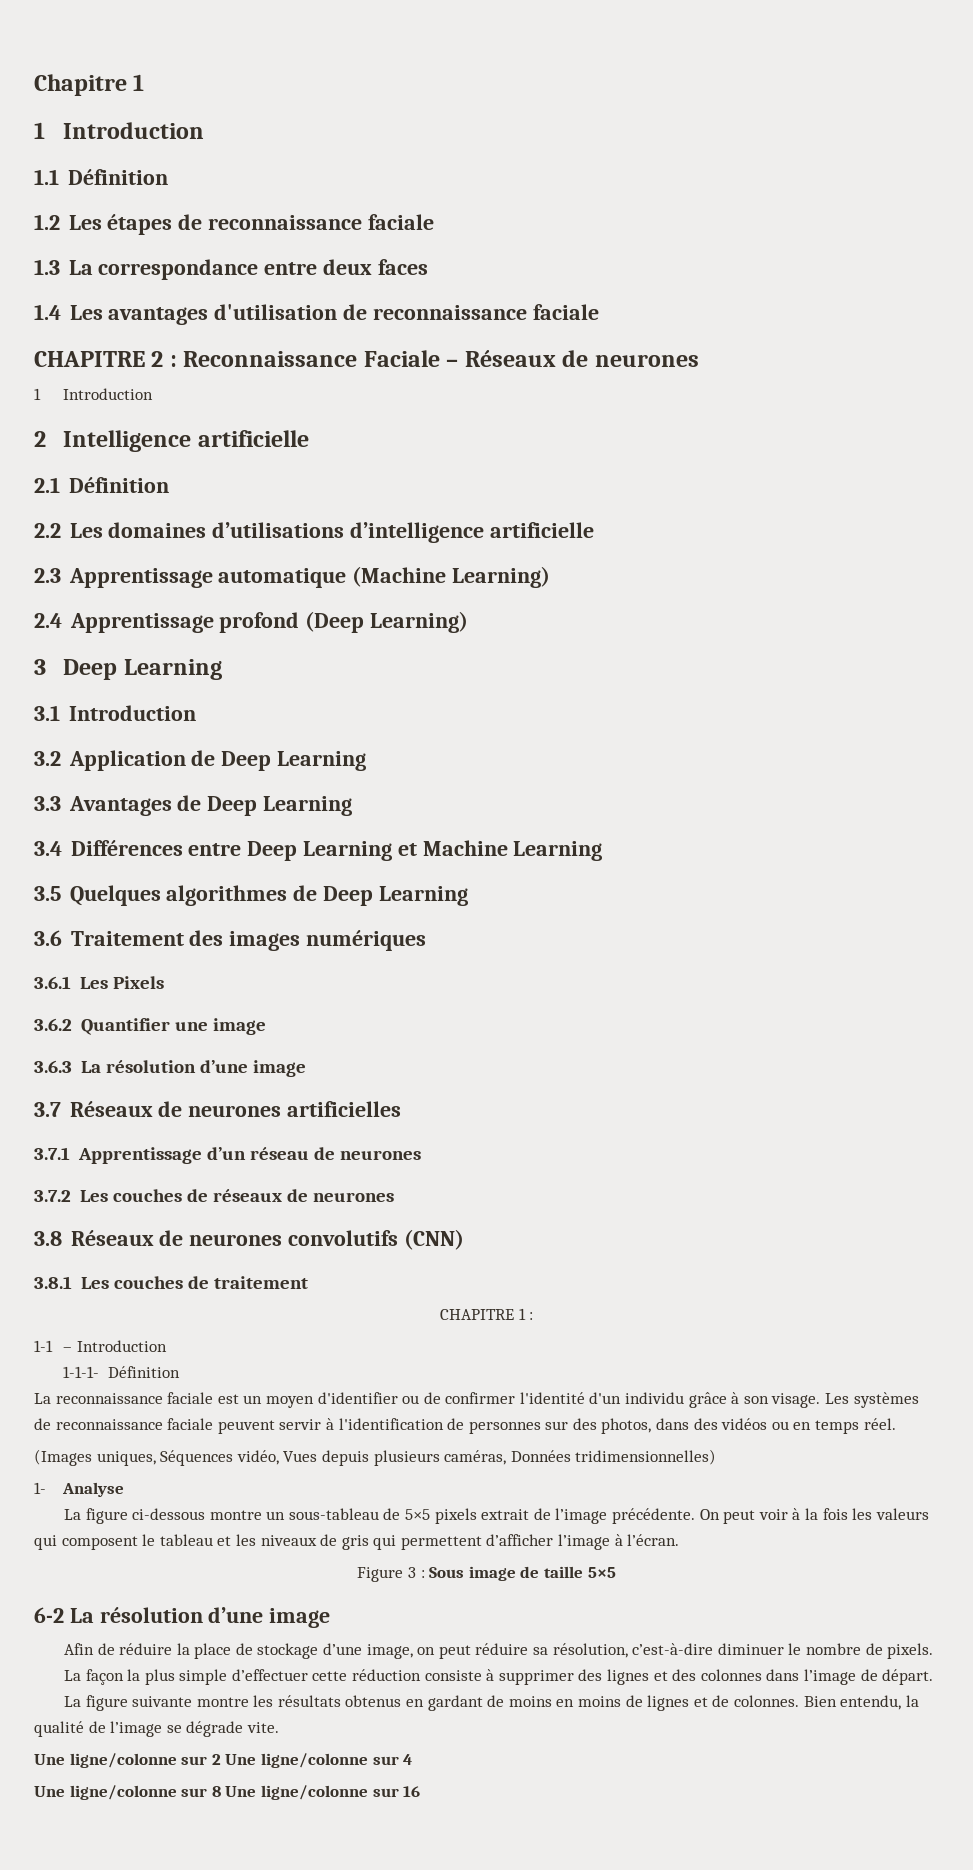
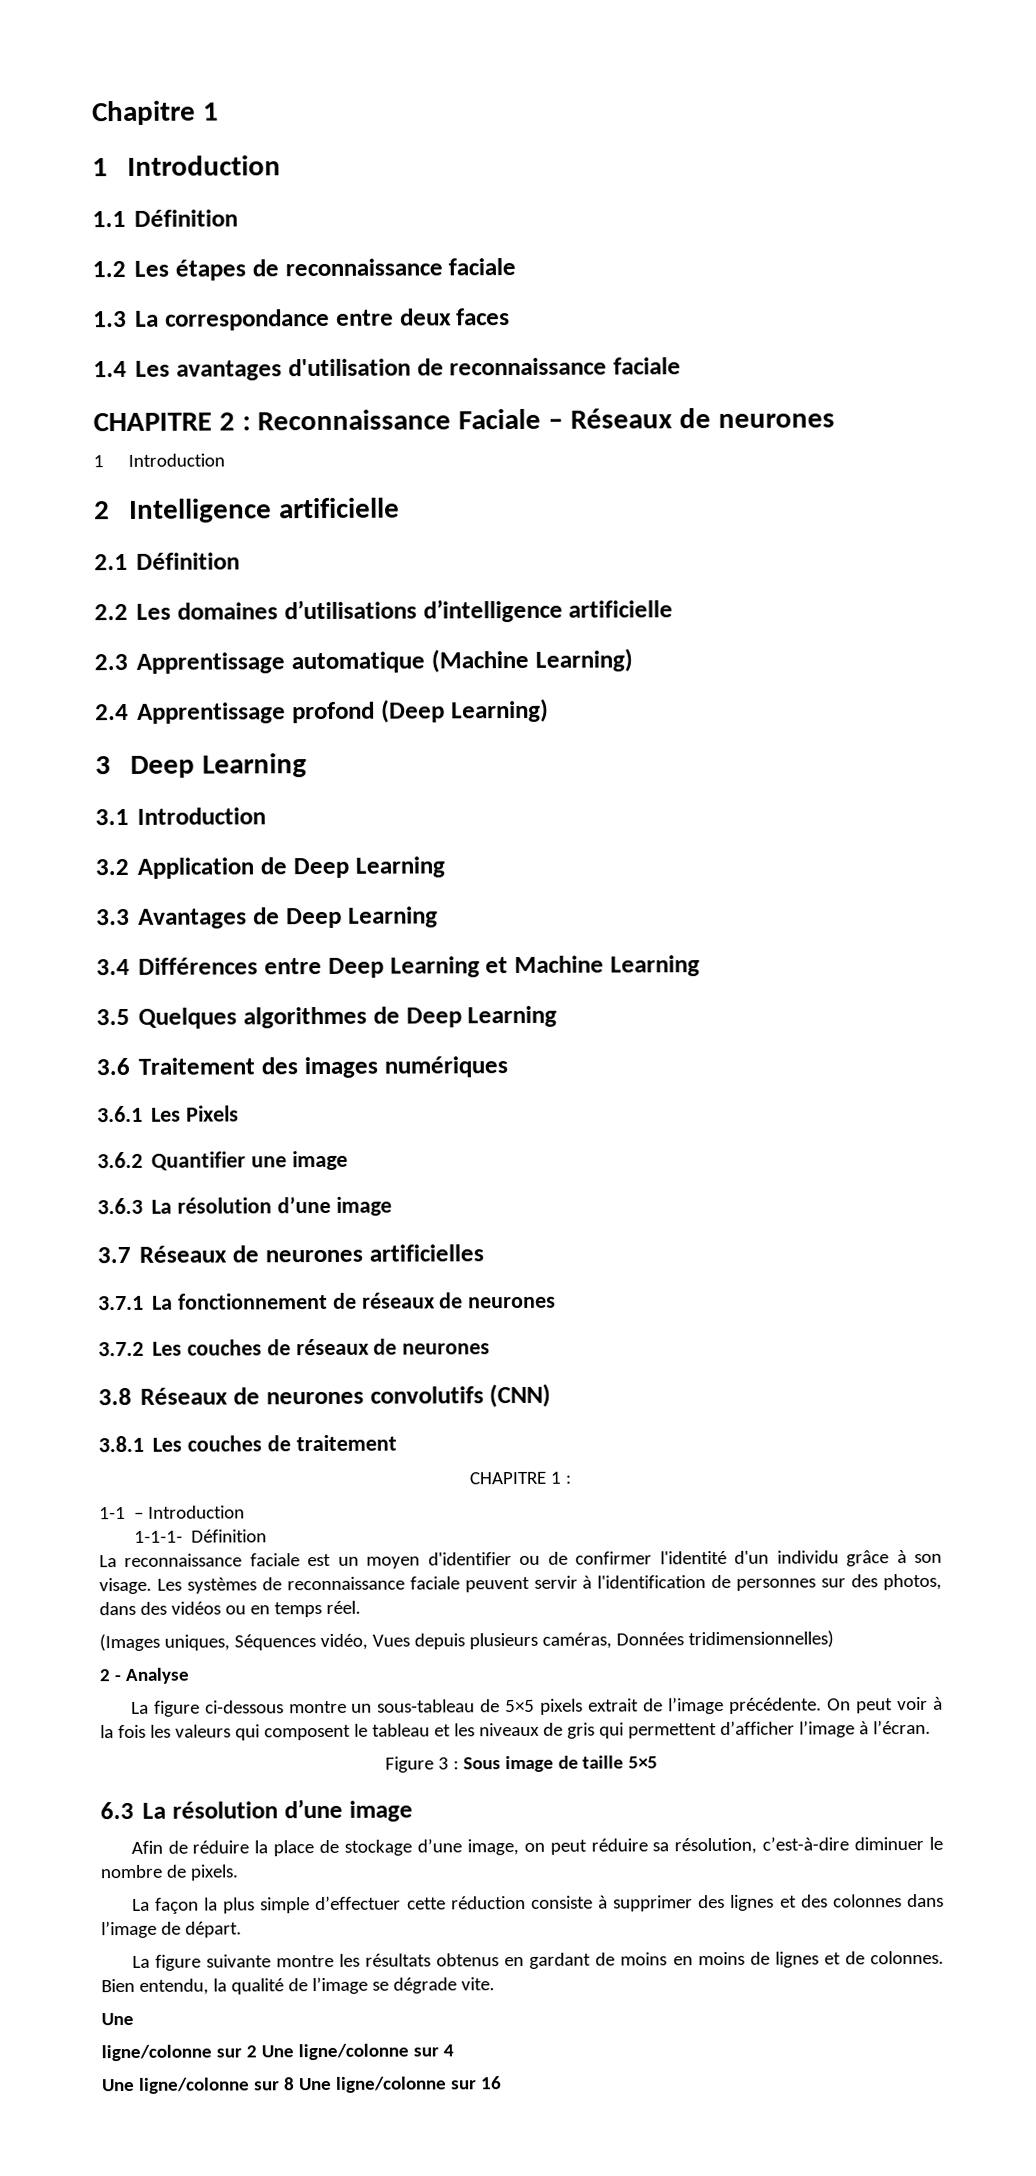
[77,1147,309,1164] Apprentissage d’un réseau -> [152,1292,435,1310] La fonctionnement de réseaux
[34,1482,46,1494] 1- -> [99,1669,121,1682] 2 -
[34,1607,64,1623] 6-2 -> [100,1801,134,1820] 6.3
(65, 1759) none -> (134, 2019) //

